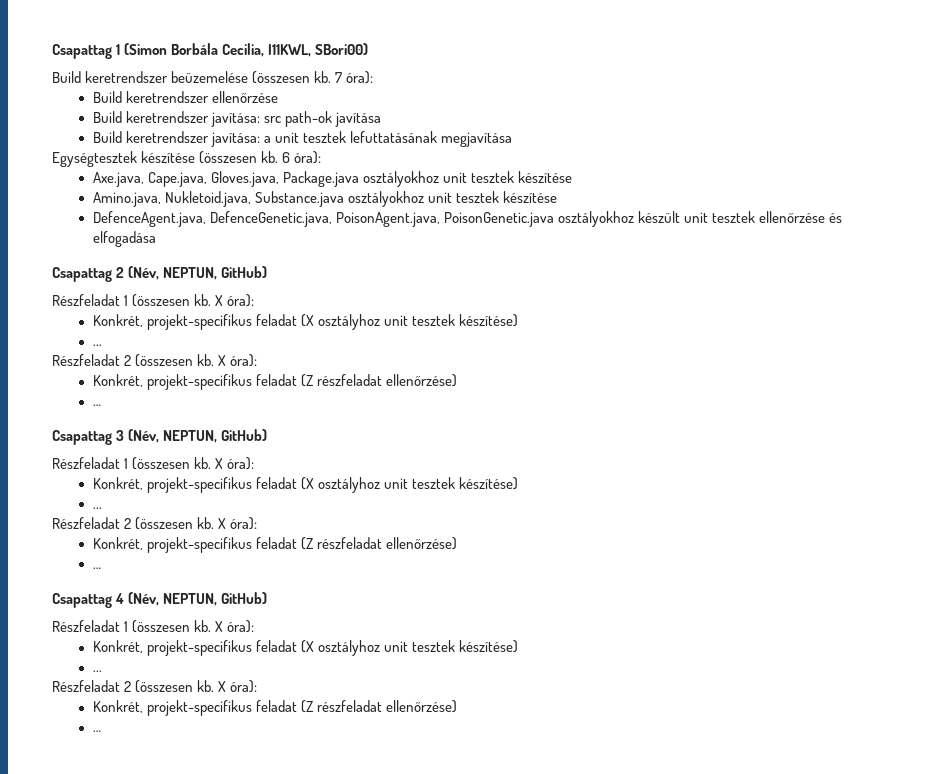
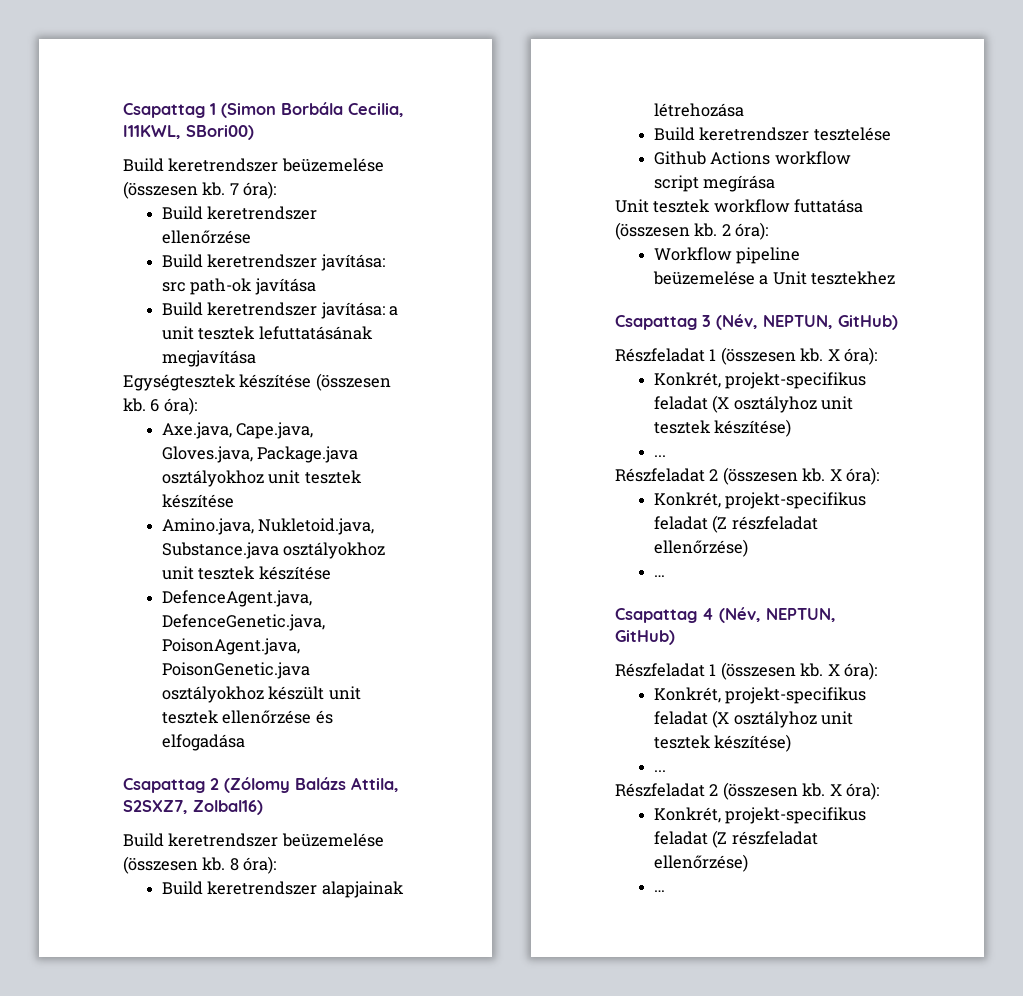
[128,266,268,280] [52,294,255,307] [92,314,518,330] [92,344,102,346] [52,354,258,367] [92,374,457,390] [92,404,101,406] (Név, NEPTUN, GitHub) // Részfeladat 1 (összesen kb. X óra): // Konkrét, projekt-specifikus feladat (X osztályhoz unit tesztek készítése) // ... // Részfeladat 2 (összesen kb. X óra): // Konkrét, projekt-specifikus feladat (Z részfeladat ellenőrzése) // … -> [224,777,399,793] [123,800,263,815] [123,833,384,847] [123,856,277,874] [161,881,404,898] [653,103,744,117] [653,127,891,141] [653,151,851,165] [653,175,776,192] [615,199,864,213] [615,222,769,240] [653,247,801,264] [652,271,896,285] (Zólomy Balázs Attila, S2SXZ7, Zolbal16) // Build keretrendszer beüzemelése (összesen kb. 8 óra): // Build keretrendszer alapjainak létrehozása // Build keretrendszer tesztelése // Github Actions workflow script megírása // Unit tesztek workflow futtatása (összesen kb. 2 óra): // Workflow pipeline beüzemelése a Unit tesztekhez

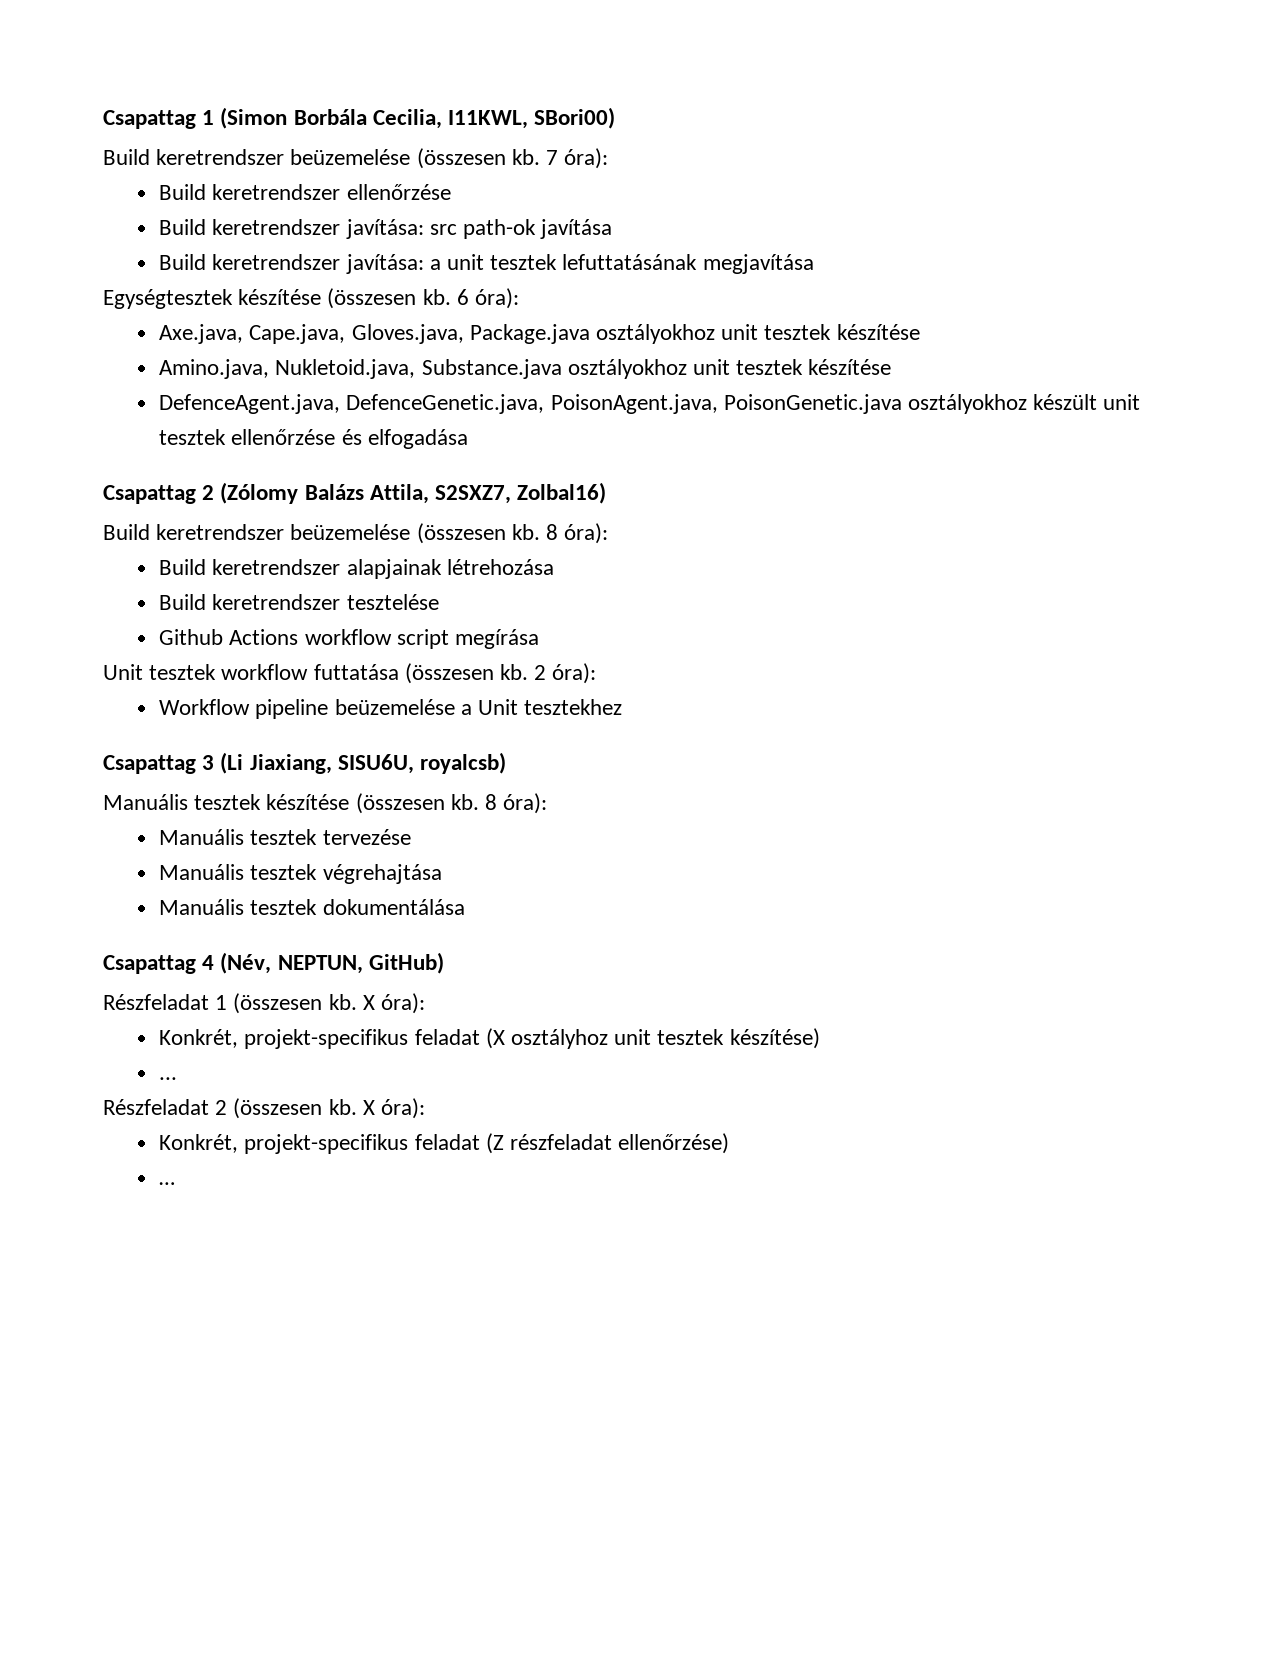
[716,314,898,330] [615,347,878,365] [653,372,867,389] [653,395,854,413] [653,419,792,437] [653,455,666,457] [615,467,880,485] [653,492,867,509] [653,515,818,533] [653,539,748,557] [653,575,665,577] (Név, NEPTUN, GitHub) // Részfeladat 1 (összesen kb. X óra): // Konkrét, projekt-specifikus feladat (X osztályhoz unit tesztek készítése) // ... // Részfeladat 2 (összesen kb. X óra): // Konkrét, projekt-specifikus feladat (Z részfeladat ellenőrzése) // … -> [220,752,507,774] [103,793,548,814] [159,829,411,845] [159,864,442,884] [159,899,465,915] (Li Jiaxiang, SISU6U, royalcsb) // Manuális tesztek készítése (összesen kb. 8 óra): // Manuális tesztek tervezése // Manuális tesztek végrehajtása // Manuális tesztek dokumentálása

